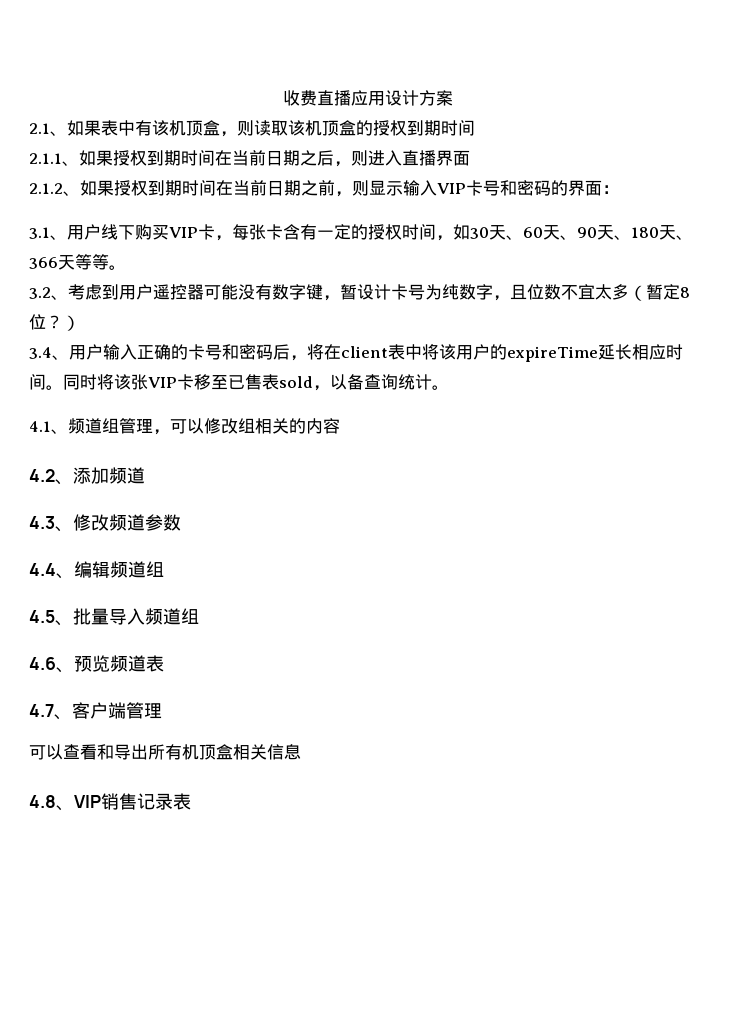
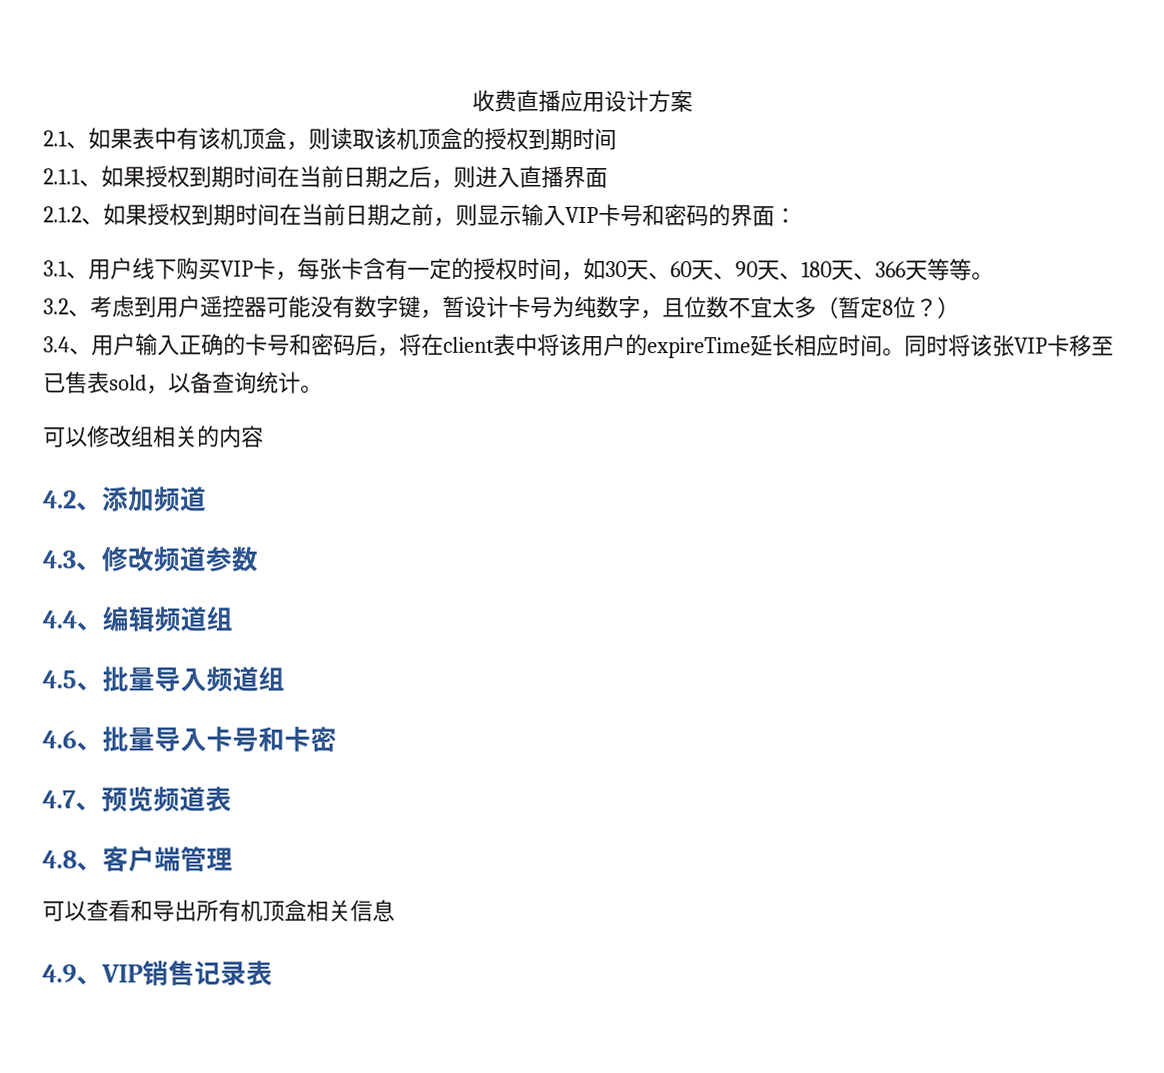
[29,418,170,435] 4.1、频道组管理， -> (323, 389) none
(74, 670) none -> [102,726,337,752] [42,790,102,811] 批量导入卡号和卡密 // 4.7、
[29,704,54,717] 4.7 -> [42,850,77,869] 4.8
[29,795,56,808] 4.8 -> [42,964,77,983] 4.9

